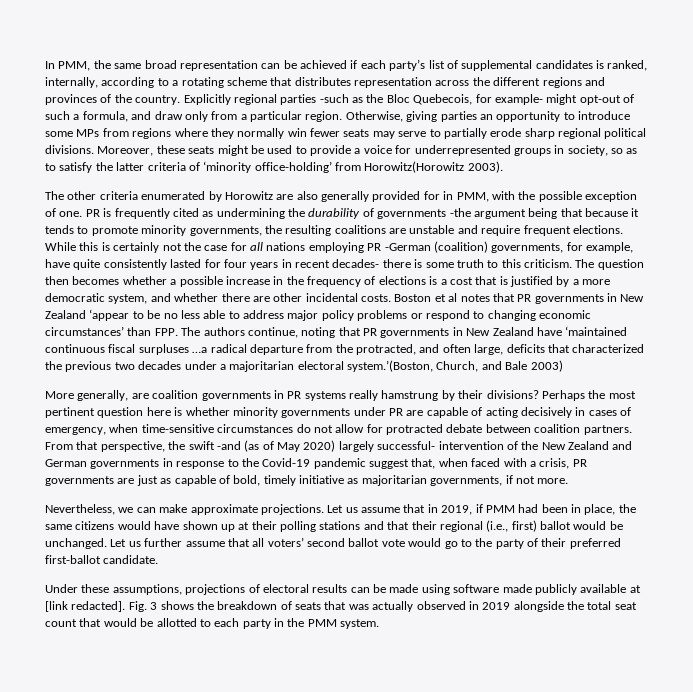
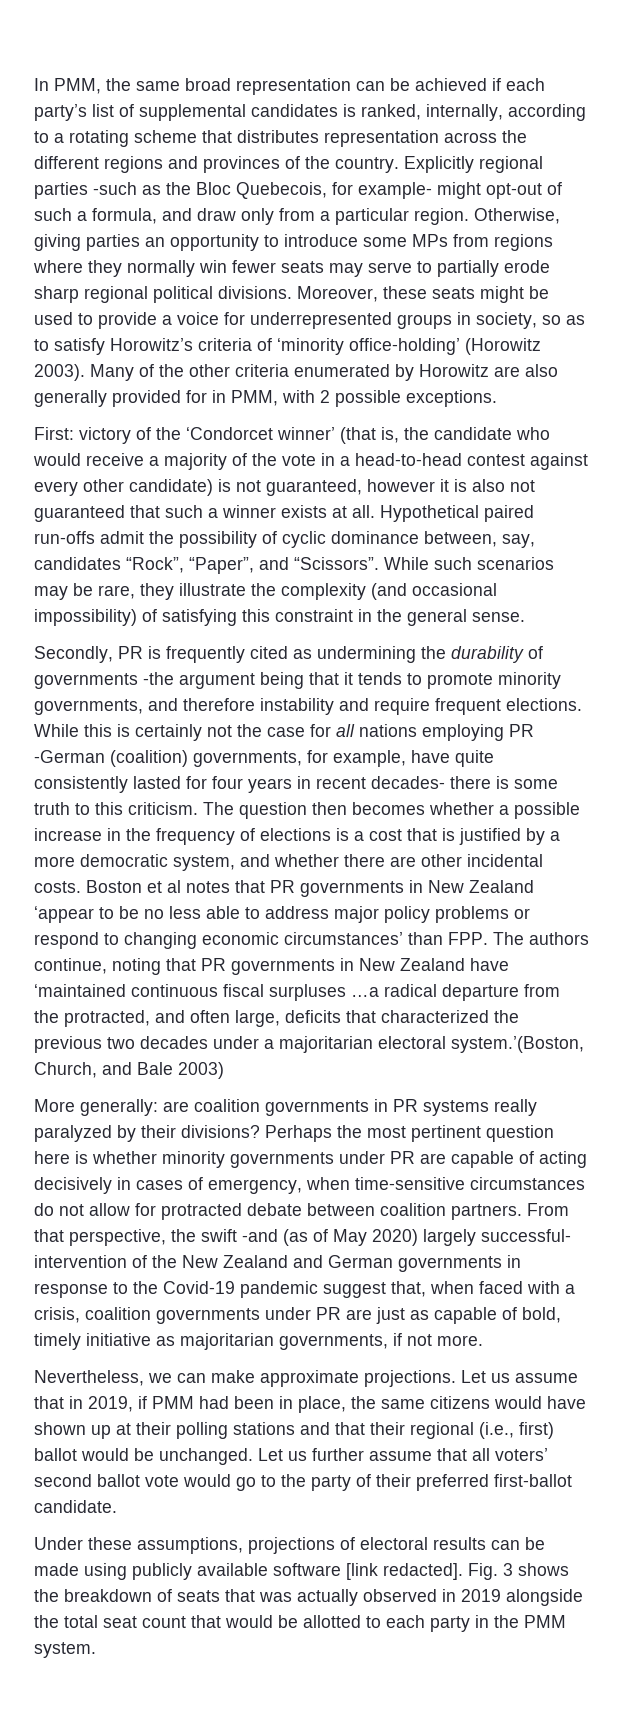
[95,162,145,171] the latter -> [110,338,193,351] Horowitz’s
[335,161,465,173] from Horowitz(Horowitz -> [465,338,541,355] (Horowitz
[45,191,64,200] // The -> [90,364,184,381] Many of the
[518,191,637,202] [45,208,83,217] the possible exception of one. -> [320,390,497,407] [34,427,550,444] [33,453,588,470] [34,479,535,496] [34,505,534,522] [34,531,535,548] [34,557,554,574] [34,583,497,600] [34,609,525,626] [34,646,113,663] 2 possible exceptions. // First: victory of the ‘Condorcet winner’ (that is, the candidate who would receive a majority of the vote in a head-to-head contest against every other candidate) is not guaranteed, however it is also not guaranteed that such a winner exists at all. Hypothetical paired run-offs admit the possibility of cyclic dominance between, say, candidates “Rock”, “Paper”, and “Scissors”. While such scenarios may be rare, they illustrate the complexity (and occasional impossibility) of satisfying this constraint in the general sense. // Secondly,
[585,208,628,217] because -> (339, 678) none
[264,225,455,236] the resulting coalitions are unstable -> [148,698,334,715] and therefore instability
[77,390,129,401] generally, -> [80,1099,158,1116] generally:
[381,390,439,401] hamstrung -> [34,1125,112,1142] paralyzed
[572,459,587,467] [45,476,114,486] PR governments -> [85,1307,341,1324] coalition governments under PR
[453,584,532,593] software made -> (127, 1571) none
[629,585,641,593] at -> [273,1563,341,1576] software

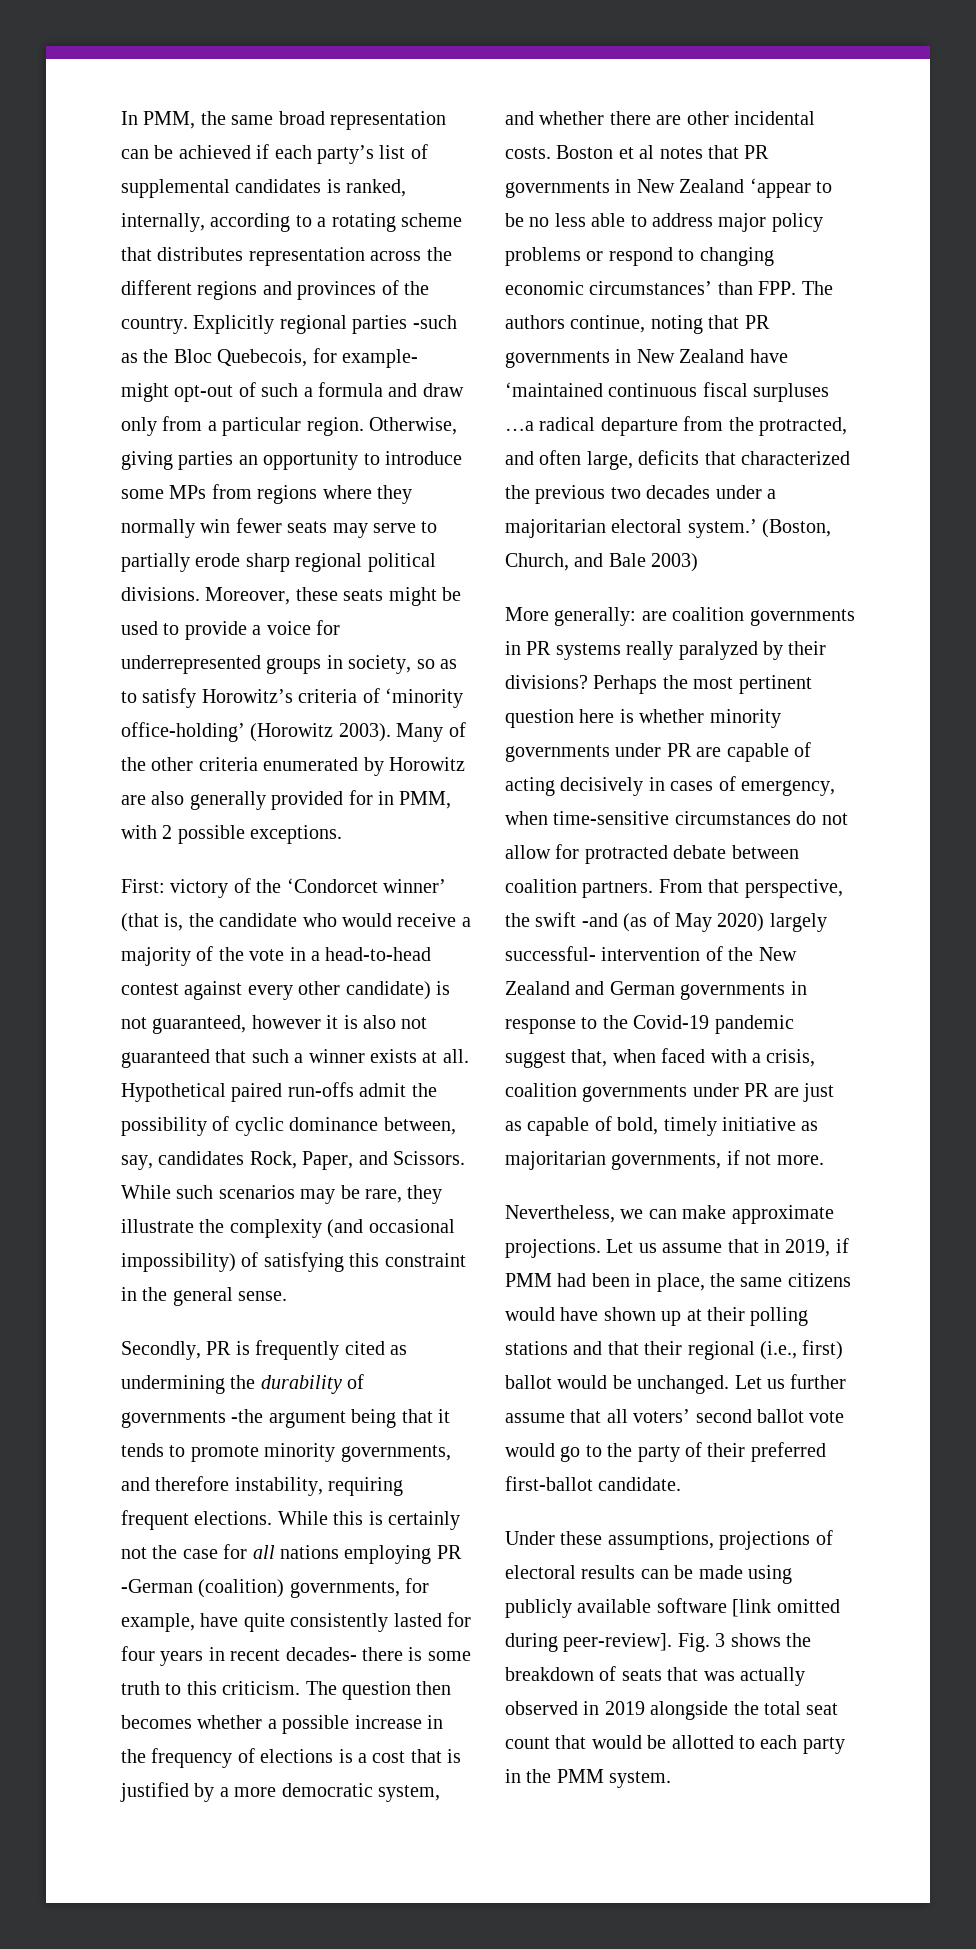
[92,208,157,224] formula, -> [318,382,383,397] formula
[126,557,379,574] “Rock”, “Paper”, and “Scissors”. -> [249,1151,465,1170] Rock, Paper, and Scissors.
[260,698,430,715] instability and require -> [234,1477,404,1496] instability, requiring
[451,1036,584,1053] system.’(Boston, -> [687,519,832,538] system.’ (Boston,
[383,1563,463,1580] redacted]. -> [776,1599,840,1613] [505,1633,673,1652] omitted during peer-review].

